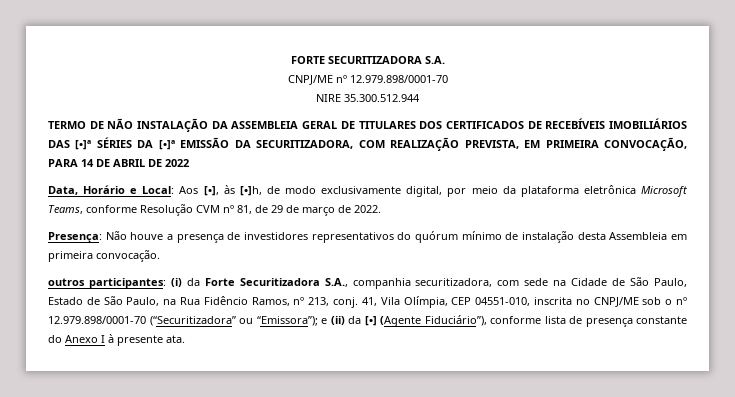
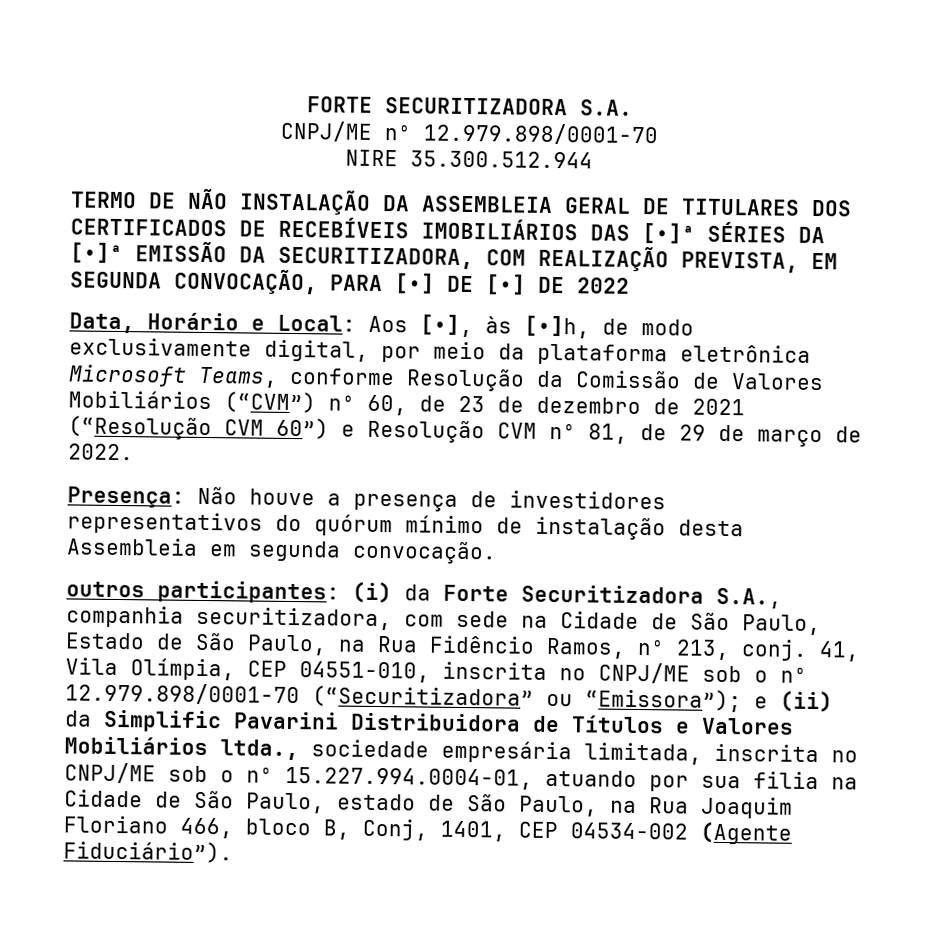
[545,140,599,148] PRIMEIRA -> [70,271,162,289] SEGUNDA
[81,159,145,167] 14 DE ABRIL -> [395,273,526,295] [•] DE [•]
(193, 210) none -> [536,369,824,391] [68,390,745,416] [68,415,485,444] da Comissão de Valores Mobiliários (“CVM”) nº 60, de 23 de dezembro de 2021 (“Resolução CVM 60”) e Resolução
[48,251,93,262] primeira -> [248,540,341,562] segunda
[364,315,687,327] [48,334,185,346] [•] (Agente Fiduciário”), conforme lista de presença constante do Anexo I à presente ata. -> [103,709,794,735] [64,736,858,765] [64,762,858,792] [64,789,793,819] [63,815,792,845] [63,840,233,864] Simplific Pavarini Distribuidora de Títulos e Valores Mobiliários ltda., sociedade empresária limitada, inscrita no CNPJ/ME sob o nº 15.227.994.0004-01, atuando por sua filia na Cidade de São Paulo, estado de São Paulo, na Rua Joaquim Floriano 466, bloco B, Conj, 1401, CEP 04534-002 (Agente Fiduciário”).

